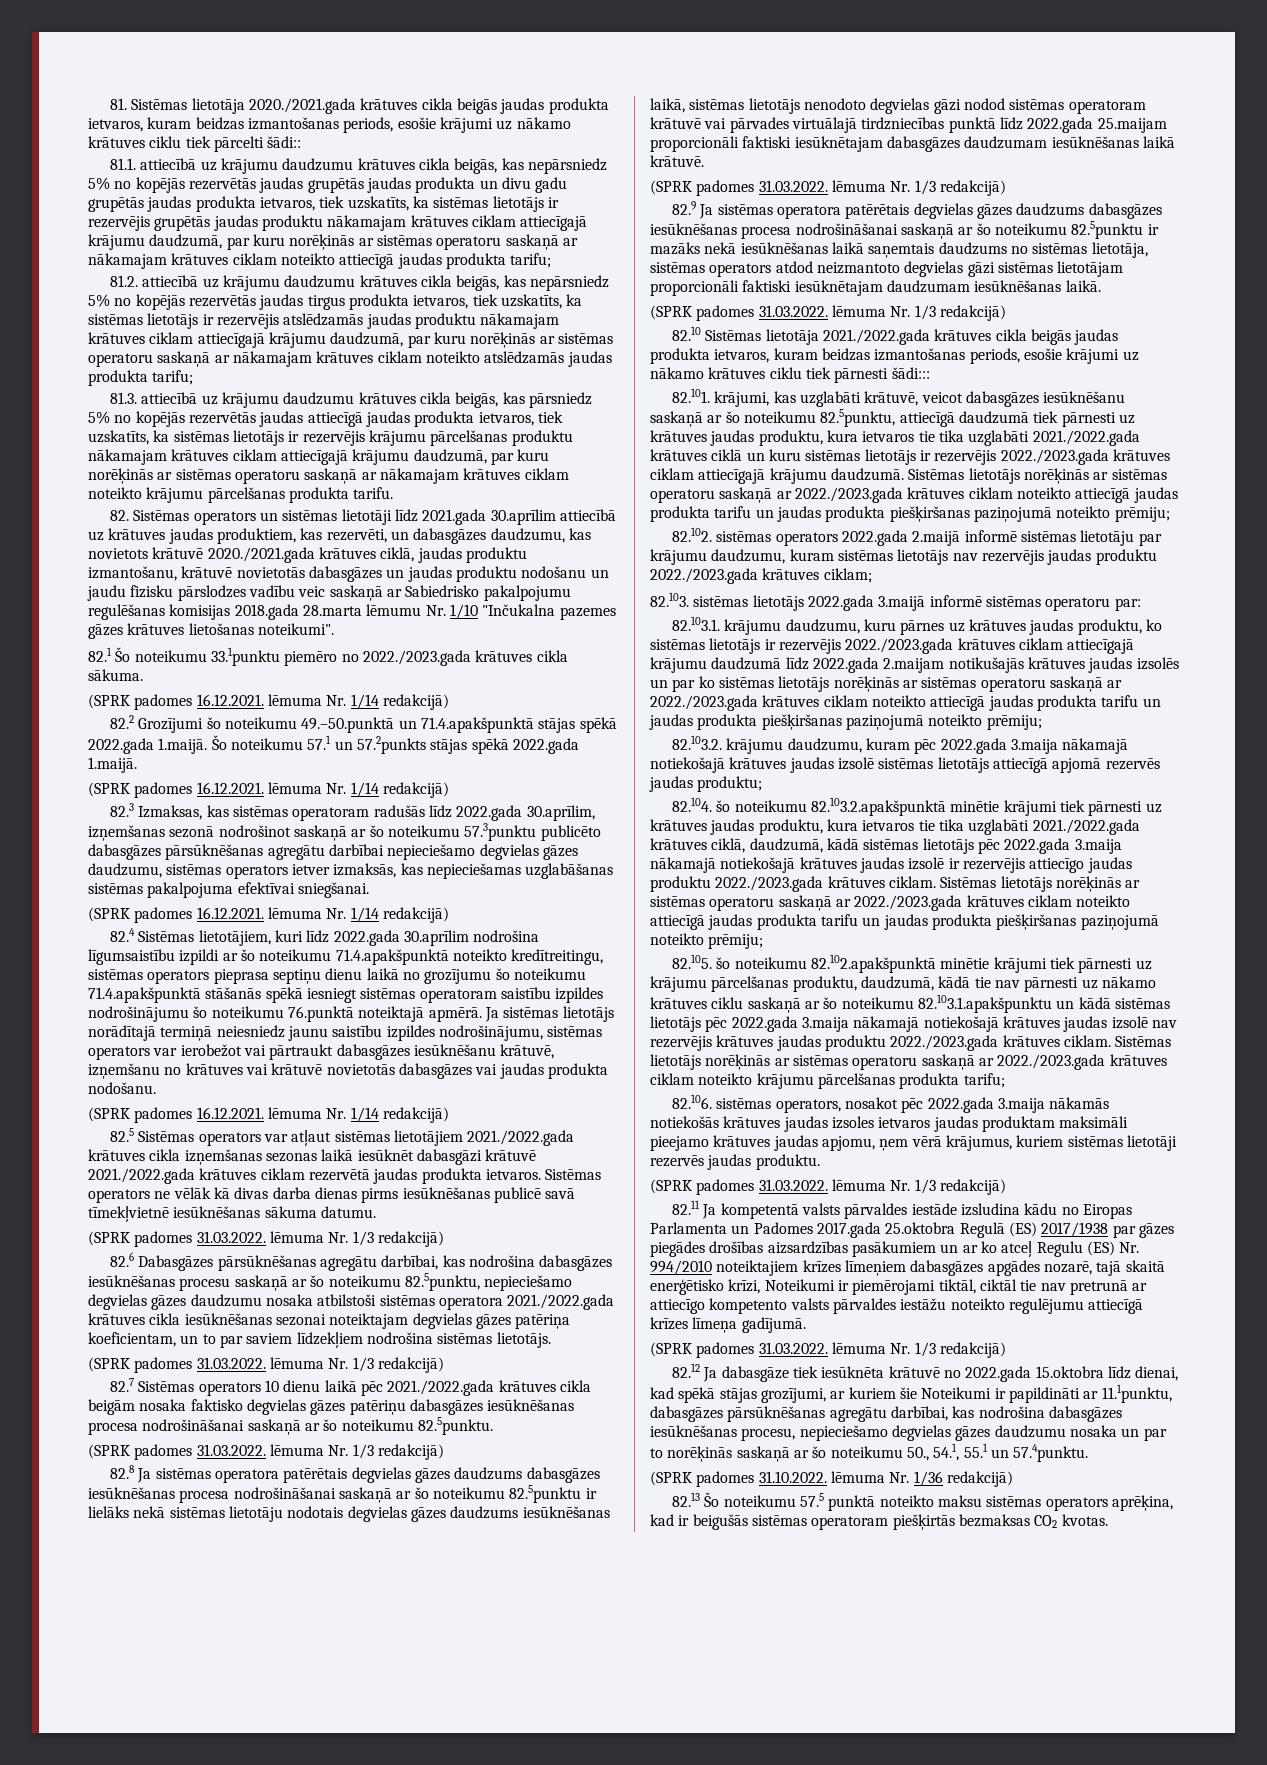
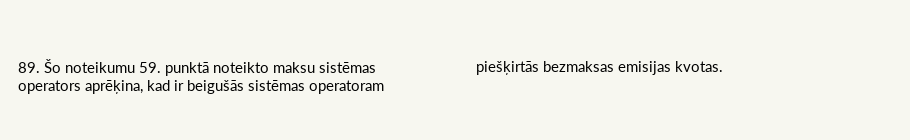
[110,98,609,114] [88,117,571,133] [88,136,302,152] [110,158,607,174] [88,177,568,193] [88,196,559,212] [88,215,588,231] [88,234,578,250] [88,253,552,269] [110,275,609,291] [88,294,583,310] [88,313,560,329] [88,332,613,348] [88,351,612,367] [88,370,194,386] [110,392,592,408] [88,411,563,427] [88,430,573,446] [88,449,550,465] [88,468,569,484] [88,487,394,503] [110,509,616,525] [88,528,591,544] [88,547,527,563] [88,566,609,582] [87,585,571,601] [88,604,616,620] [88,623,334,639] [88,647,568,666] [88,669,143,681] [88,694,449,710] [110,715,617,733] [88,735,579,754] [88,757,137,773] [88,782,449,798] [110,803,595,821] [88,823,601,841] [88,844,578,860] [88,863,614,879] [88,882,369,898] [88,907,449,923] [110,928,540,946] [88,949,604,965] [88,968,586,984] [88,987,604,1003] [88,1006,614,1022] [88,1025,603,1041] [88,1044,555,1060] [88,1063,608,1079] [88,1082,156,1094] [88,1107,449,1123] [110,1128,575,1146] [88,1149,537,1165] [88,1168,602,1184] [88,1187,576,1203] [88,1206,376,1222] [88,1231,444,1247] [110,1252,613,1271] [88,1273,573,1291] [88,1294,615,1310] [88,1313,571,1329] [88,1332,551,1348] [88,1357,444,1373] [110,1378,591,1396] [88,1399,575,1415] [88,1417,493,1435] [88,1444,444,1460] [110,1465,600,1483] [88,1485,597,1503] [88,1506,610,1522] [650,98,1146,114] [650,117,1167,133] [650,136,1175,152] [650,155,704,167] [650,180,1006,196] [672,201,1162,219] [650,221,1159,239] [650,242,1148,258] [650,261,1124,277] [650,280,1101,296] [650,305,1006,321] [672,326,1119,345] [650,348,1139,364] [650,367,930,383] [672,388,1126,407] [650,409,1135,427] [650,430,1140,446] [650,449,1170,465] [650,468,1167,484] [650,487,1178,503] [650,506,1170,522] [672,527,1162,546] [650,549,1157,565] [650,568,872,584] [650,592,1141,611] [672,616,1162,635] [650,638,1135,654] [650,657,1179,673] [650,676,1123,692] [650,695,1161,711] [649,714,1042,730] [672,735,1129,754] [650,757,1160,773] [649,776,763,792] [672,797,1162,816] [650,819,1140,835] [650,838,1122,854] [650,857,1132,873] [650,876,1141,892] [650,895,1131,911] [650,914,1159,930] [650,933,764,949] [672,954,1152,973] [650,976,1156,992] [650,994,1170,1013] [650,1016,1177,1032] [650,1035,1172,1051] [650,1054,1167,1070] [650,1073,1005,1089] [672,1094,1110,1113] [650,1116,1129,1132] [650,1135,1177,1151] [650,1154,820,1170] [650,1179,1006,1195] [672,1200,1132,1219] [650,1222,1174,1238] [650,1241,1140,1257] [650,1260,1165,1276] [650,1279,1148,1295] [650,1298,1144,1314] [650,1317,806,1333] [650,1342,1006,1358] [672,1363,1179,1382] [650,1384,1172,1403] [650,1406,1122,1422] [650,1425,1167,1441] [650,1443,1089,1462] [650,1471,1013,1487] [672,1492,825,1507] 81. Sistēmas lietotāja 2020./2021.gada krātuves cikla beigās jaudas produkta ietvaros, kuram beidzas izmantošanas periods, esošie krājumi uz nākamo krātuves ciklu tiek pārcelti šādi:: // 81.1. attiecībā uz krājumu daudzumu krātuves cikla beigās, kas nepārsniedz 5% no kopējās rezervētās jaudas grupētās jaudas produkta un divu gadu grupētās jaudas produkta ietvaros, tiek uzskatīts, ka sistēmas lietotājs ir rezervējis grupētās jaudas produktu nākamajam krātuves ciklam attiecīgajā krājumu daudzumā, par kuru norēķinās ar sistēmas operatoru saskaņā ar nākamajam krātuves ciklam noteikto attiecīgā jaudas produkta tarifu; // 81.2. attiecībā uz krājumu daudzumu krātuves cikla beigās, kas nepārsniedz 5% no kopējās rezervētās jaudas tirgus produkta ietvaros, tiek uzskatīts, ka sistēmas lietotājs ir rezervējis atslēdzamās jaudas produktu nākamajam krātuves ciklam attiecīgajā krājumu daudzumā, par kuru norēķinās ar sistēmas operatoru saskaņā ar nākamajam krātuves ciklam noteikto atslēdzamās jaudas produkta tarifu; // 81.3. attiecībā uz krājumu daudzumu krātuves cikla beigās, kas pārsniedz 5% no kopējās rezervētās jaudas attiecīgā jaudas produkta ietvaros, tiek uzskatīts, ka sistēmas lietotājs ir rezervējis krājumu pārcelšanas produktu nākamajam krātuves ciklam attiecīgajā krājumu daudzumā, par kuru norēķinās ar sistēmas operatoru saskaņā ar nākamajam krātuves ciklam noteikto krājumu pārcelšanas produkta tarifu. // 82. Sistēmas operators un sistēmas lietotāji līdz 2021.gada 30.aprīlim attiecībā uz krātuves jaudas produktiem, kas rezervēti, un dabasgāzes daudzumu, kas novietots krātuvē 2020./2021.gada krātuves ciklā, jaudas produktu izmantošanu, krātuvē novietotās dabasgāzes un jaudas produktu nodošanu un jaudu fizisku pārslodzes vadību veic saskaņā ar Sabiedrisko pakalpojumu regulēšanas komisijas 2018.gada 28.marta lēmumu Nr. 1/10 "Inčukalna pazemes gāzes krātuves lietošanas noteikumi". // 82.1 Šo noteikumu 33.1punktu piemēro no 2022./2023.gada krātuves cikla sākuma. // (SPRK padomes 16.12.2021. lēmuma Nr. 1/14 redakcijā) // 82.2 Grozījumi šo noteikumu 49.–50.punktā un 71.4.apakšpunktā stājas spēkā 2022.gada 1.maijā. Šo noteikumu 57.1 un 57.2punkts stājas spēkā 2022.gada 1.maijā. // (SPRK padomes 16.12.2021. lēmuma Nr. 1/14 redakcijā) // 82.3 Izmaksas, kas sistēmas operatoram radušās līdz 2022.gada 30.aprīlim, izņemšanas sezonā nodrošinot saskaņā ar šo noteikumu 57.3punktu publicēto dabasgāzes pārsūknēšanas agregātu darbībai nepieciešamo degvielas gāzes daudzumu, sistēmas operators ietver izmaksās, kas nepieciešamas uzglabāšanas sistēmas pakalpojuma efektīvai sniegšanai. // (SPRK padomes 16.12.2021. lēmuma Nr. 1/14 redakcijā) // 82.4 Sistēmas lietotājiem, kuri līdz 2022.gada 30.aprīlim nodrošina līgumsaistību izpildi ar šo noteikumu 71.4.apakšpunktā noteikto kredītreitingu, sistēmas operators pieprasa septiņu dienu laikā no grozījumu šo noteikumu 71.4.apakšpunktā stāšanās spēkā iesniegt sistēmas operatoram saistību izpildes nodrošinājumu šo noteikumu 76.punktā noteiktajā apmērā. Ja sistēmas lietotājs norādītajā termiņā neiesniedz jaunu saistību izpildes nodrošinājumu, sistēmas operators var ierobežot vai pārtraukt dabasgāzes iesūknēšanu krātuvē, izņemšanu no krātuves vai krātuvē novietotās dabasgāzes vai jaudas produkta nodošanu. // (SPRK padomes 16.12.2021. lēmuma Nr. 1/14 redakcijā) // 82.5 Sistēmas operators var atļaut sistēmas lietotājiem 2021./2022.gada krātuves cikla izņemšanas sezonas laikā iesūknēt dabasgāzi krātuvē 2021./2022.gada krātuves ciklam rezervētā jaudas produkta ietvaros. Sistēmas operators ne vēlāk kā divas darba dienas pirms iesūknēšanas publicē savā tīmekļvietnē iesūknēšanas sākuma datumu. // (SPRK padomes 31.03.2022. lēmuma Nr. 1/3 redakcijā) // 82.6 Dabasgāzes pārsūknēšanas agregātu darbībai, kas nodrošina dabasgāzes iesūknēšanas procesu saskaņā ar šo noteikumu 82.5punktu, nepieciešamo degvielas gāzes daudzumu nosaka atbilstoši sistēmas operatora 2021./2022.gada krātuves cikla iesūknēšanas sezonai noteiktajam degvielas gāzes patēriņa koeficientam, un to par saviem līdzekļiem nodrošina sistēmas lietotājs. // (SPRK padomes 31.03.2022. lēmuma Nr. 1/3 redakcijā) // 82.7 Sistēmas operators 10 dienu laikā pēc 2021./2022.gada krātuves cikla beigām nosaka faktisko degvielas gāzes patēriņu dabasgāzes iesūknēšanas procesa nodrošināšanai saskaņā ar šo noteikumu 82.5punktu. // (SPRK padomes 31.03.2022. lēmuma Nr. 1/3 redakcijā) // 82.8 Ja sistēmas operatora patērētais degvielas gāzes daudzums dabasgāzes iesūknēšanas procesa nodrošināšanai saskaņā ar šo noteikumu 82.5punktu ir lielāks nekā sistēmas lietotāju nodotais degvielas gāzes daudzums iesūknēšanas laikā, sistēmas lietotājs nenodoto degvielas gāzi nodod sistēmas operatoram krātuvē vai pārvades virtuālajā tirdzniecības punktā līdz 2022.gada 25.maijam proporcionāli faktiski iesūknētajam dabasgāzes daudzumam iesūknēšanas laikā krātuvē. // (SPRK padomes 31.03.2022. lēmuma Nr. 1/3 redakcijā) // 82.9 Ja sistēmas operatora patērētais degvielas gāzes daudzums dabasgāzes iesūknēšanas procesa nodrošināšanai saskaņā ar šo noteikumu 82.5punktu ir mazāks nekā iesūknēšanas laikā saņemtais daudzums no sistēmas lietotāja, sistēmas operators atdod neizmantoto degvielas gāzi sistēmas lietotājam proporcionāli faktiski iesūknētajam daudzumam iesūknēšanas laikā. // (SPRK padomes 31.03.2022. lēmuma Nr. 1/3 redakcijā) // 82.10 Sistēmas lietotāja 2021./2022.gada krātuves cikla beigās jaudas produkta ietvaros, kuram beidzas izmantošanas periods, esošie krājumi uz nākamo krātuves ciklu tiek pārnesti šādi::: // 82.101. krājumi, kas uzglabāti krātuvē, veicot dabasgāzes iesūknēšanu saskaņā ar šo noteikumu 82.5punktu, attiecīgā daudzumā tiek pārnesti uz krātuves jaudas produktu, kura ietvaros tie tika uzglabāti 2021./2022.gada krātuves ciklā un kuru sistēmas lietotājs ir rezervējis 2022./2023.gada krātuves ciklam attiecīgajā krājumu daudzumā. Sistēmas lietotājs norēķinās ar sistēmas operatoru saskaņā ar 2022./2023.gada krātuves ciklam noteikto attiecīgā jaudas produkta tarifu un jaudas produkta piešķiršanas paziņojumā noteikto prēmiju; // 82.102. sistēmas operators 2022.gada 2.maijā informē sistēmas lietotāju par krājumu daudzumu, kuram sistēmas lietotājs nav rezervējis jaudas produktu 2022./2023.gada krātuves ciklam; // 82.103. sistēmas lietotājs 2022.gada 3.maijā informē sistēmas operatoru par: // 82.103.1. krājumu daudzumu, kuru pārnes uz krātuves jaudas produktu, ko sistēmas lietotājs ir rezervējis 2022./2023.gada krātuves ciklam attiecīgajā krājumu daudzumā līdz 2022.gada 2.maijam notikušajās krātuves jaudas izsolēs un par ko sistēmas lietotājs norēķinās ar sistēmas operatoru saskaņā ar 2022./2023.gada krātuves ciklam noteikto attiecīgā jaudas produkta tarifu un jaudas produkta piešķiršanas paziņojumā noteikto prēmiju; // 82.103.2. krājumu daudzumu, kuram pēc 2022.gada 3.maija nākamajā notiekošajā krātuves jaudas izsolē sistēmas lietotājs attiecīgā apjomā rezervēs jaudas produktu; // 82.104. šo noteikumu 82.103.2.apakšpunktā minētie krājumi tiek pārnesti uz krātuves jaudas produktu, kura ietvaros tie tika uzglabāti 2021./2022.gada krātuves ciklā, daudzumā, kādā sistēmas lietotājs pēc 2022.gada 3.maija nākamajā notiekošajā krātuves jaudas izsolē ir rezervējis attiecīgo jaudas produktu 2022./2023.gada krātuves ciklam. Sistēmas lietotājs norēķinās ar sistēmas operatoru saskaņā ar 2022./2023.gada krātuves ciklam noteikto attiecīgā jaudas produkta tarifu un jaudas produkta piešķiršanas paziņojumā noteikto prēmiju; // 82.105. šo noteikumu 82.102.apakšpunktā minētie krājumi tiek pārnesti uz krājumu pārcelšanas produktu, daudzumā, kādā tie nav pārnesti uz nākamo krātuves ciklu saskaņā ar šo noteikumu 82.103.1.apakšpunktu un kādā sistēmas lietotājs pēc 2022.gada 3.maija nākamajā notiekošajā krātuves jaudas izsolē nav rezervējis krātuves jaudas produktu 2022./2023.gada krātuves ciklam. Sistēmas lietotājs norēķinās ar sistēmas operatoru saskaņā ar 2022./2023.gada krātuves ciklam noteikto krājumu pārcelšanas produkta tarifu; // 82.106. sistēmas operators, nosakot pēc 2022.gada 3.maija nākamās notiekošās krātuves jaudas izsoles ietvaros jaudas produktam maksimāli pieejamo krātuves jaudas apjomu, ņem vērā krājumus, kuriem sistēmas lietotāji rezervēs jaudas produktu. // (SPRK padomes 31.03.2022. lēmuma Nr. 1/3 redakcijā) // 82.11 Ja kompetentā valsts pārvaldes iestāde izsludina kādu no Eiropas Parlamenta un Padomes 2017.gada 25.oktobra Regulā (ES) 2017/1938 par gāzes piegādes drošības aizsardzības pasākumiem un ar ko atceļ Regulu (ES) Nr. 994/2010 noteiktajiem krīzes līmeņiem dabasgāzes apgādes nozarē, tajā skaitā enerģētisko krīzi, Noteikumi ir piemērojami tiktāl, ciktāl tie nav pretrunā ar attiecīgo kompetento valsts pārvaldes iestāžu noteikto regulējumu attiecīgā krīzes līmeņa gadījumā. // (SPRK padomes 31.03.2022. lēmuma Nr. 1/3 redakcijā) // 82.12 Ja dabasgāze tiek iesūknēta krātuvē no 2022.gada 15.oktobra līdz dienai, kad spēkā stājas grozījumi, ar kuriem šie Noteikumi ir papildināti ar 11.1punktu, dabasgāzes pārsūknēšanas agregātu darbībai, kas nodrošina dabasgāzes iesūknēšanas procesu, nepieciešamo degvielas gāzes daudzumu nosaka un par to norēķinās saskaņā ar šo noteikumu 50., 54.1, 55.1 un 57.4punktu. // (SPRK padomes 31.10.2022. lēmuma Nr. 1/36 redakcijā) // 82.13 Šo noteikumu 57.5 -> [18,59,161,73] 89. Šo noteikumu 59.
[1034,1515,1058,1528] CO2 -> [618,61,671,75] emisijas

